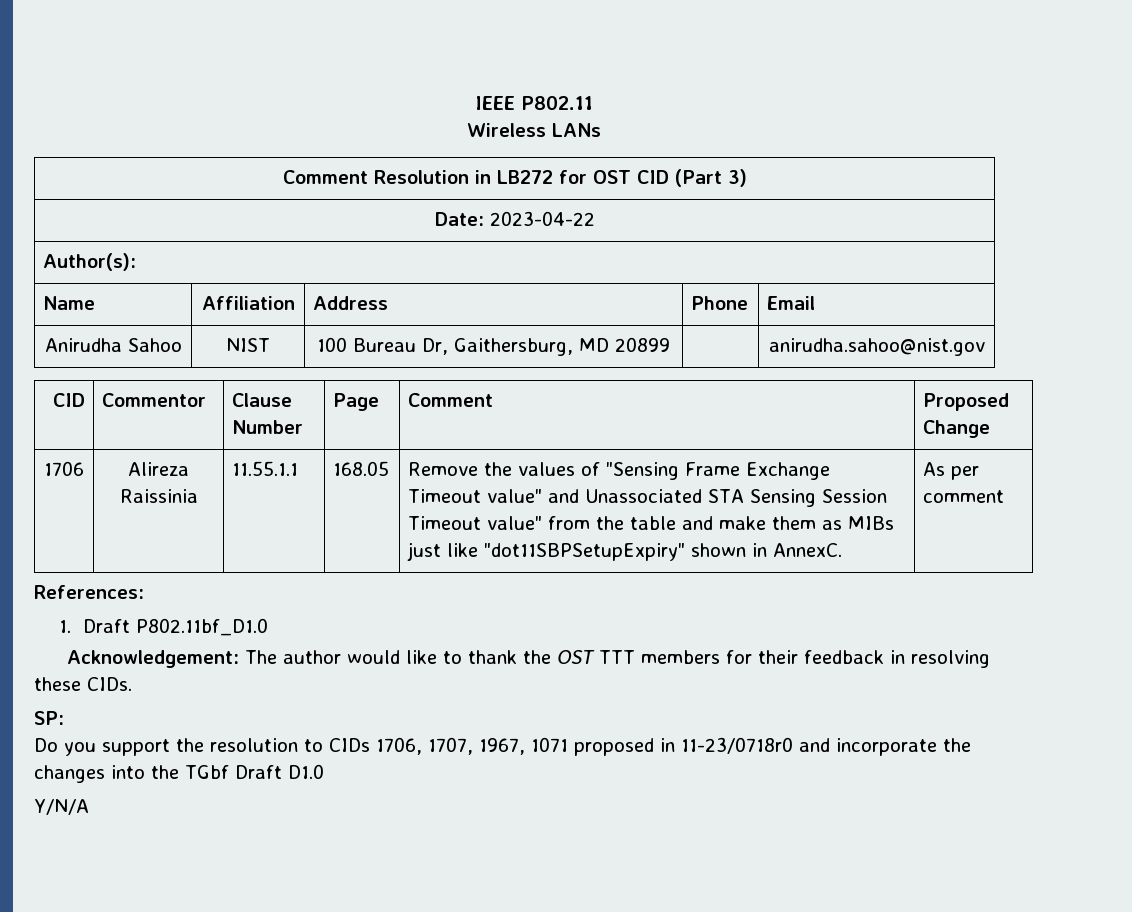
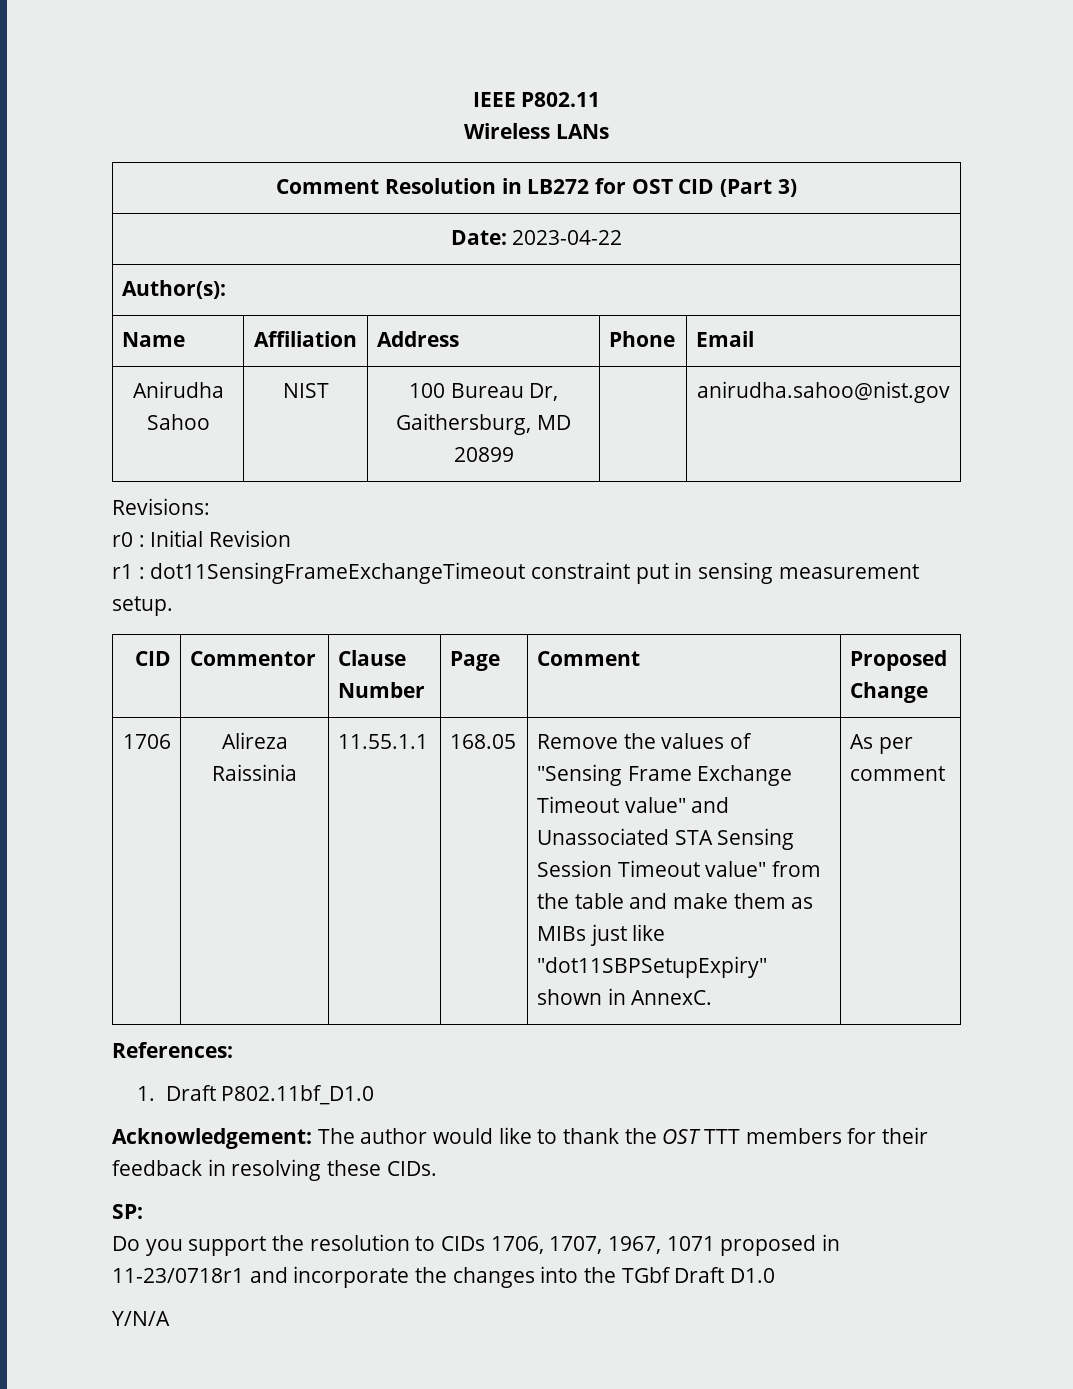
(985, 347) none -> [112,498,210,515] [112,530,292,547] [112,562,919,584] [112,596,173,616] // Revisions: // r0 : Initial Revision // r1 : dot11SensingFrameExchangeTimeout constraint put in sensing measurement setup.
[681,737,793,754] 11-23/0718r0 -> [112,1268,244,1283] 11-23/0718r1

